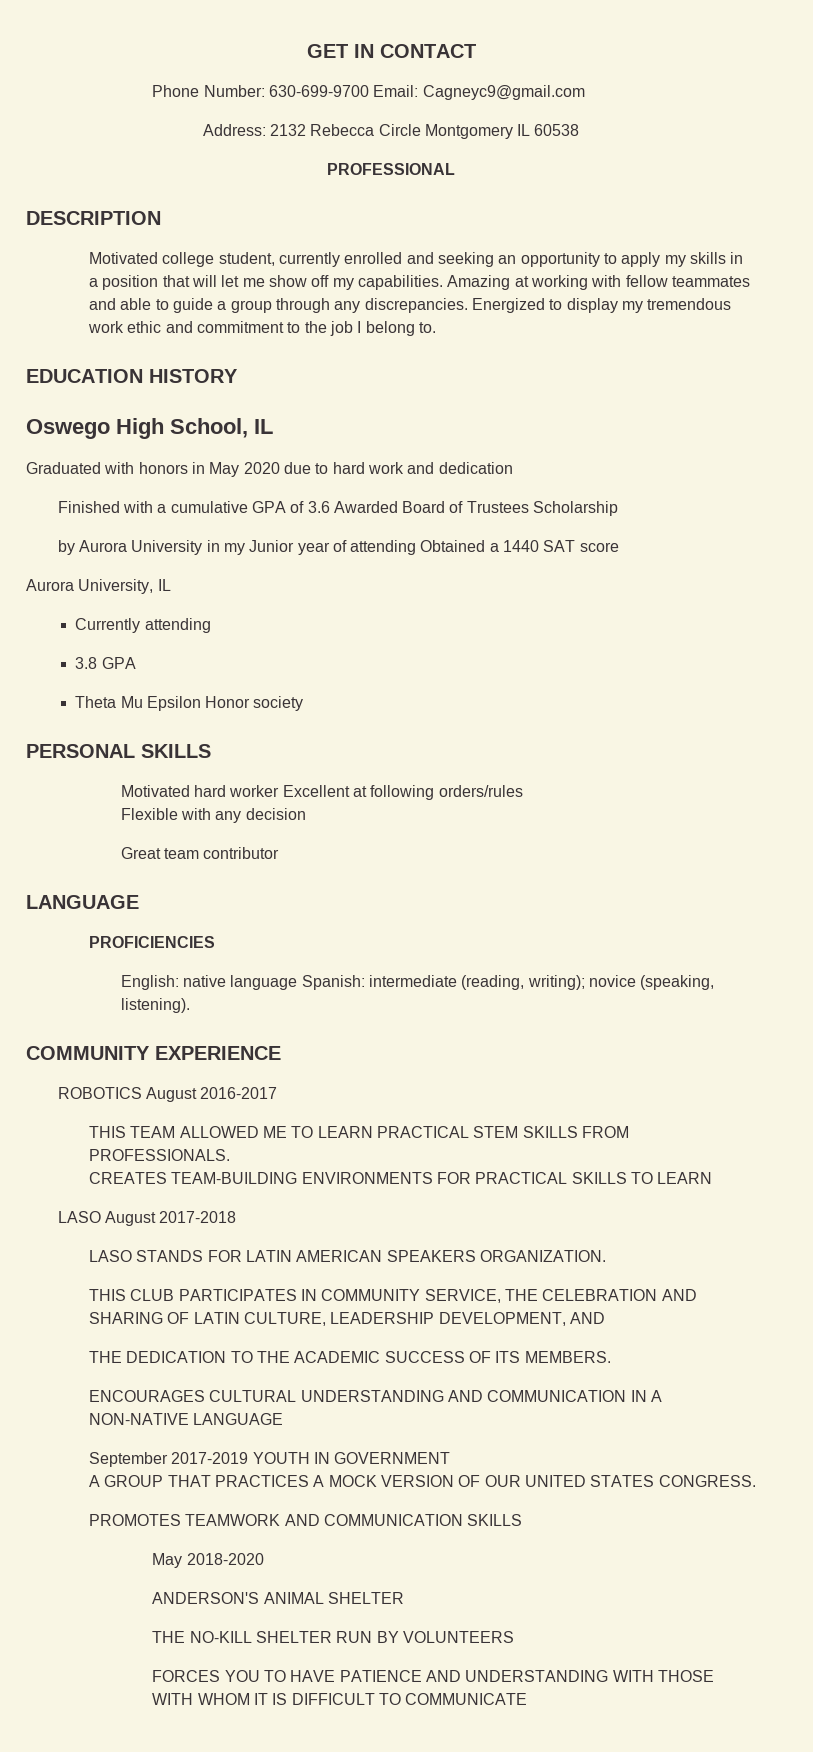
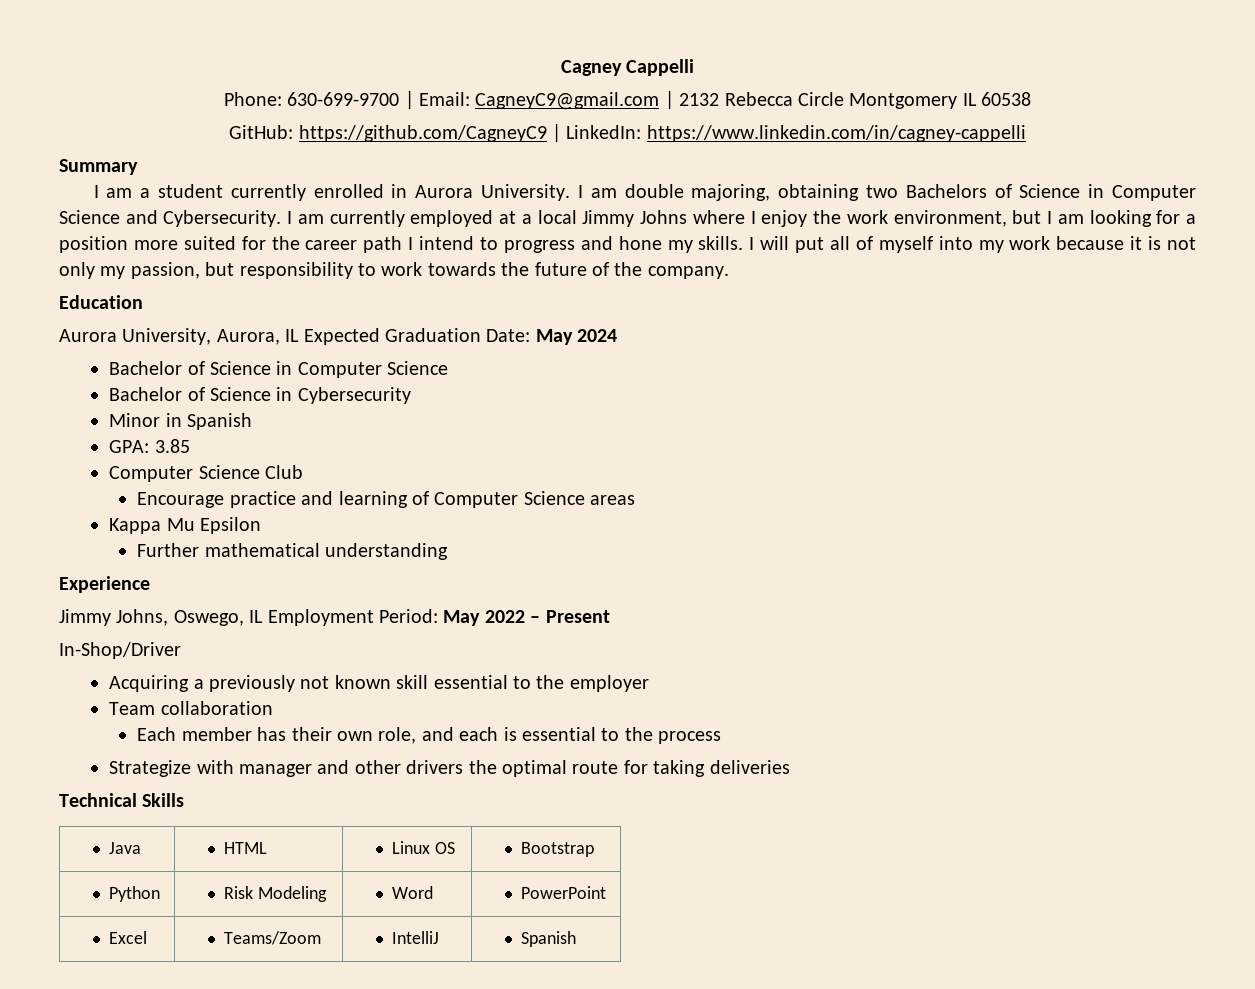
[306,44,476,58] [152,85,585,100] [202,124,266,136] GET IN CONTACT // Phone Number: 630-699-9700 Email: Cagneyc9@gmail.com // Address: -> [560,59,695,76] [223,91,674,110] Cagney Cappelli // Phone: 630-699-9700 | Email: CagneyC9@gmail.com |
[327,163,455,175] [26,211,161,225] [89,252,744,267] [89,275,750,290] [89,298,732,313] [88,321,437,336] [26,369,238,383] [26,418,273,439] [26,462,513,477] [57,501,619,516] [57,540,619,555] PROFESSIONAL // DESCRIPTION // Motivated college student, currently enrolled and seeking an opportunity to apply my skills in a position that will let me show off my capabilities. Amazing at working with fellow teammates and able to guide a group through any discrepancies. Energized to display my tremendous work ethic and commitment to the job I belong to. // EDUCATION HISTORY // Oswego High School, IL // Graduated with honors in May 2020 due to hard work and dedication // Finished with a cumulative GPA of 3.6 Awarded Board of Trustees Scholarship // by Aurora University in my Junior year of attending Obtained a 1440 SAT score -> [229,124,1026,142] [59,159,138,175] [93,184,1196,201] [59,210,1196,227] [59,236,1197,253] [59,262,729,279] [59,295,143,309] GitHub: https://github.com/CagneyC9 | LinkedIn: https://www.linkedin.com/in/cagney-cappelli // Summary // I am a student currently enrolled in Aurora University. I am double majoring, obtaining two Bachelors of Science in Computer Science and Cybersecurity. I am currently employed at a local Jimmy Johns where I enjoy the work environment, but I am looking for a position more suited for the career path I intend to progress and hone my skills. I will put all of myself into my work because it is not only my passion, but responsibility to work towards the future of the company. // Education
[157,579,171,591] [75,618,211,633] [75,657,136,669] [75,696,304,711] [26,744,211,758] [120,785,523,800] [120,808,306,823] [120,847,280,859] [26,895,139,909] [89,936,216,948] [120,975,715,990] [120,998,190,1013] [26,1046,281,1060] [57,1087,278,1102] [89,1126,630,1138] [89,1149,231,1161] [89,1172,713,1184] [57,1211,237,1226] [89,1250,607,1262] [89,1289,697,1303] [89,1312,606,1326] [89,1351,611,1363] [89,1390,663,1402] [89,1413,284,1425] [89,1452,451,1467] [89,1475,756,1487] [89,1514,523,1526] [152,1553,264,1568] [152,1592,404,1604] [152,1631,514,1643] [152,1670,714,1682] [152,1693,528,1705] IL // Currently attending // 3.8 GPA // Theta Mu Epsilon Honor society // PERSONAL SKILLS // Motivated hard worker Excellent at following orders/rules // Flexible with any decision // Great team contributor // LANGUAGE // PROFICIENCIES // English: native language Spanish: intermediate (reading, writing); novice (speaking, listening). // COMMUNITY EXPERIENCE // ROBOTICS August 2016-2017 // THIS TEAM ALLOWED ME TO LEARN PRACTICAL STEM SKILLS FROM PROFESSIONALS. // CREATES TEAM-BUILDING ENVIRONMENTS FOR PRACTICAL SKILLS TO LEARN // LASO August 2017-2018 // LASO STANDS FOR LATIN AMERICAN SPEAKERS ORGANIZATION. // THIS CLUB PARTICIPATES IN COMMUNITY SERVICE, THE CELEBRATION AND SHARING OF LATIN CULTURE, LEADERSHIP DEVELOPMENT, AND // THE DEDICATION TO THE ACADEMIC SUCCESS OF ITS MEMBERS. // ENCOURAGES CULTURAL UNDERSTANDING AND COMMUNICATION IN A NON-NATIVE LANGUAGE // September 2017-2019 YOUTH IN GOVERNMENT // A GROUP THAT PRACTICES A MOCK VERSION OF OUR UNITED STATES CONGRESS. // PROMOTES TEAMWORK AND COMMUNICATION SKILLS // May 2018-2020 // ANDERSON'S ANIMAL SHELTER // THE NO-KILL SHELTER RUN BY VOLUNTEERS // FORCES YOU TO HAVE PATIENCE AND UNDERSTANDING WITH THOSE WITH WHOM IT IS DIFFICULT TO COMMUNICATE -> [216,328,618,345] [109,361,449,378] [109,387,411,404] [109,413,253,430] [109,439,190,453] [109,465,304,482] [137,491,636,508] [109,517,262,534] [137,543,449,560] [59,576,150,593] [59,609,610,626] [59,642,181,659] [109,675,649,692] [109,701,273,715] [137,727,722,744] [109,760,790,777] [59,793,185,807] [109,842,142,854] [224,842,268,854] [392,841,455,854] [521,842,595,857] [109,886,161,902] [224,886,327,902] [392,886,434,899] [521,886,607,899] [109,931,148,944] [224,931,322,945] [392,931,440,944] [521,931,577,947] Aurora, IL Expected Graduation Date: May 2024 // Bachelor of Science in Computer Science // Bachelor of Science in Cybersecurity // Minor in Spanish // GPA: 3.85 // Computer Science Club // Encourage practice and learning of Computer Science areas // Kappa Mu Epsilon // Further mathematical understanding // Experience // Jimmy Johns, Oswego, IL Employment Period: May 2022 – Present // In-Shop/Driver // Acquiring a previously not known skill essential to the employer // Team collaboration // Each member has their own role, and each is essential to the process // Strategize with manager and other drivers the optimal route for taking deliveries // Technical Skills // Java | HTML | Linux OS | Bootstrap // Python | Risk Modeling | Word | PowerPoint // Excel | Teams/Zoom | IntelliJ | Spanish

